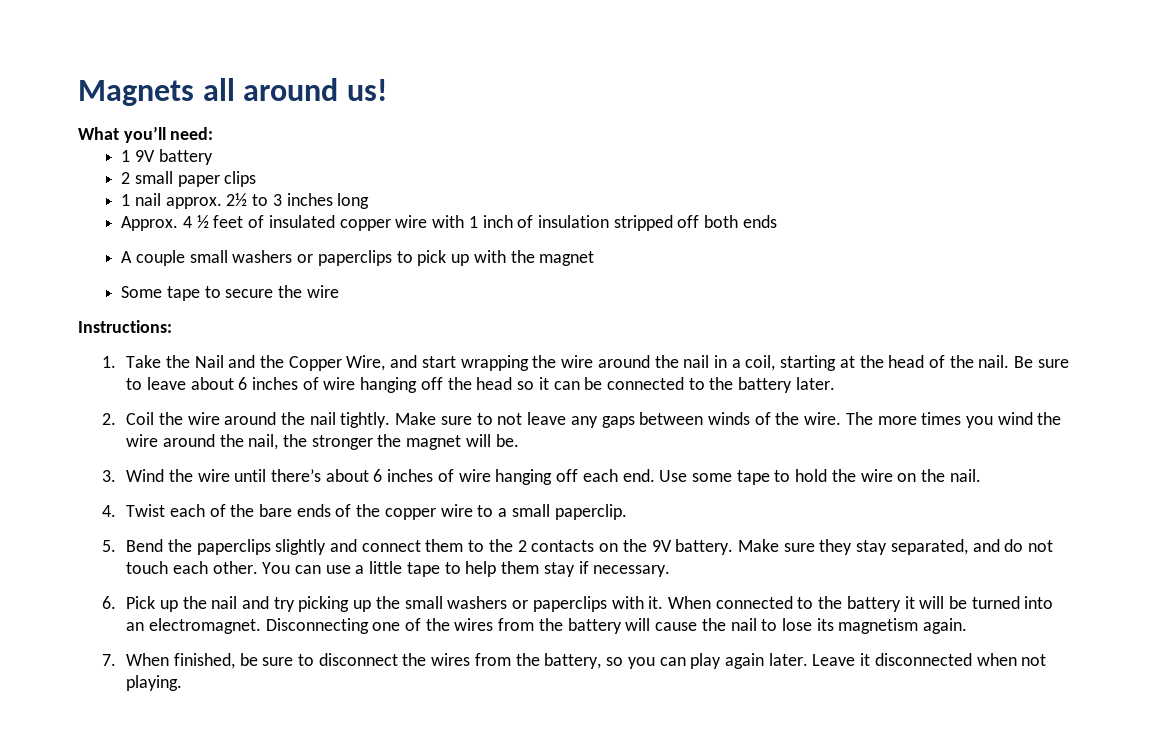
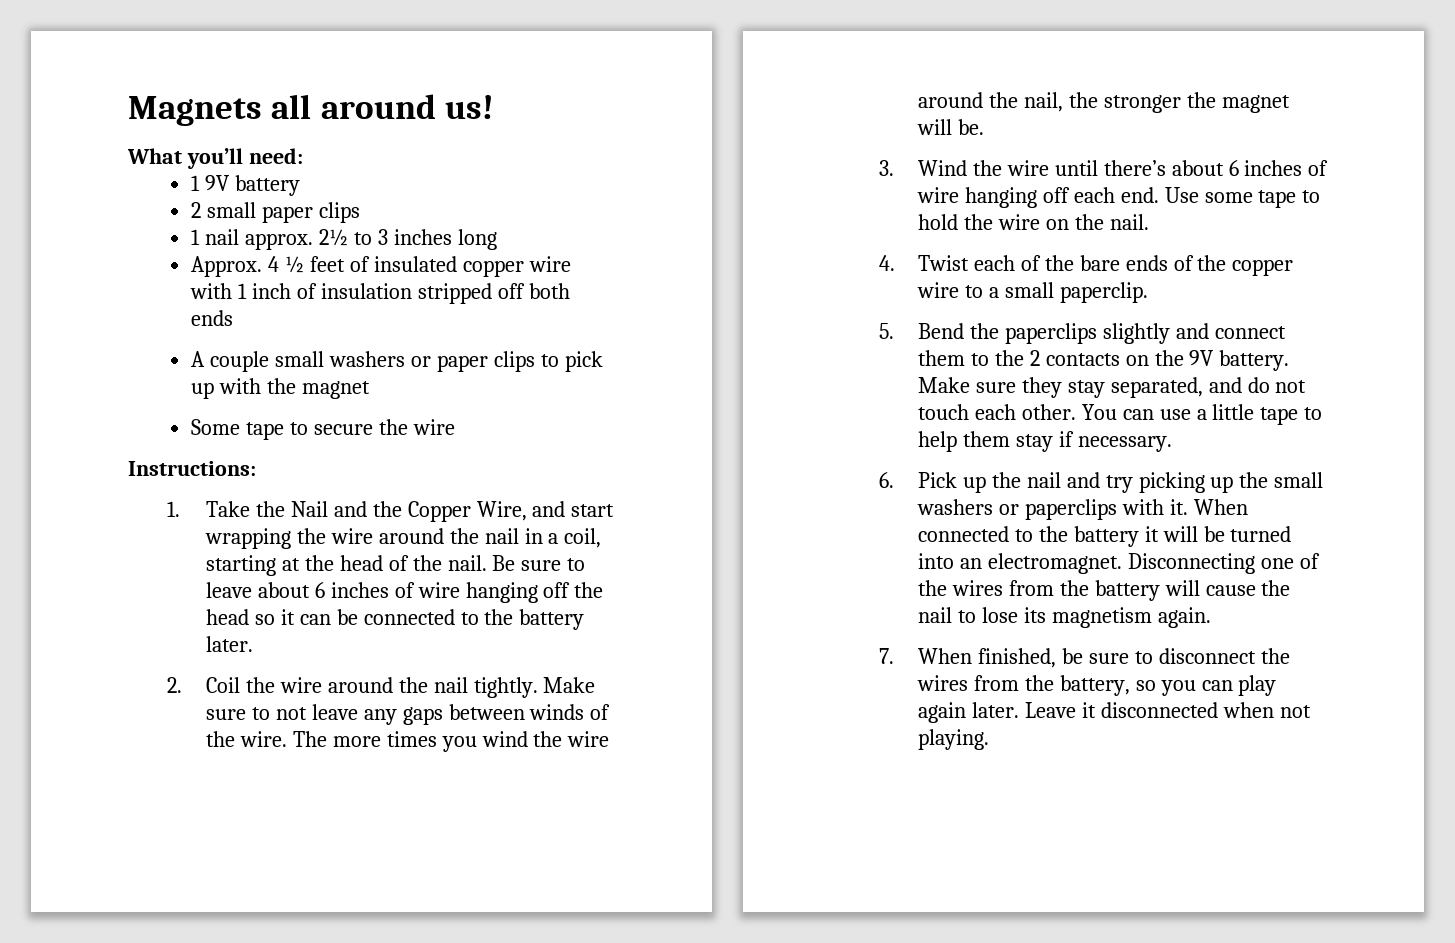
[317,250,392,266] paperclips -> [436,351,535,372] paper clips

